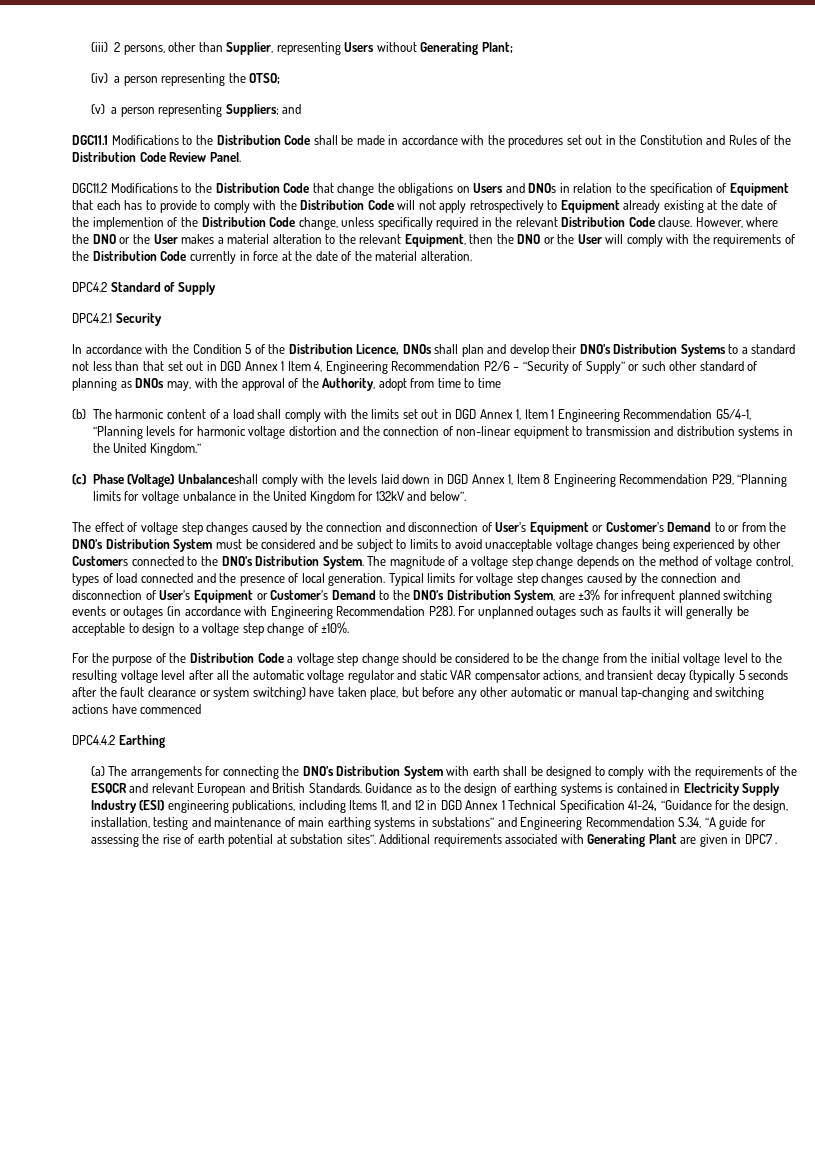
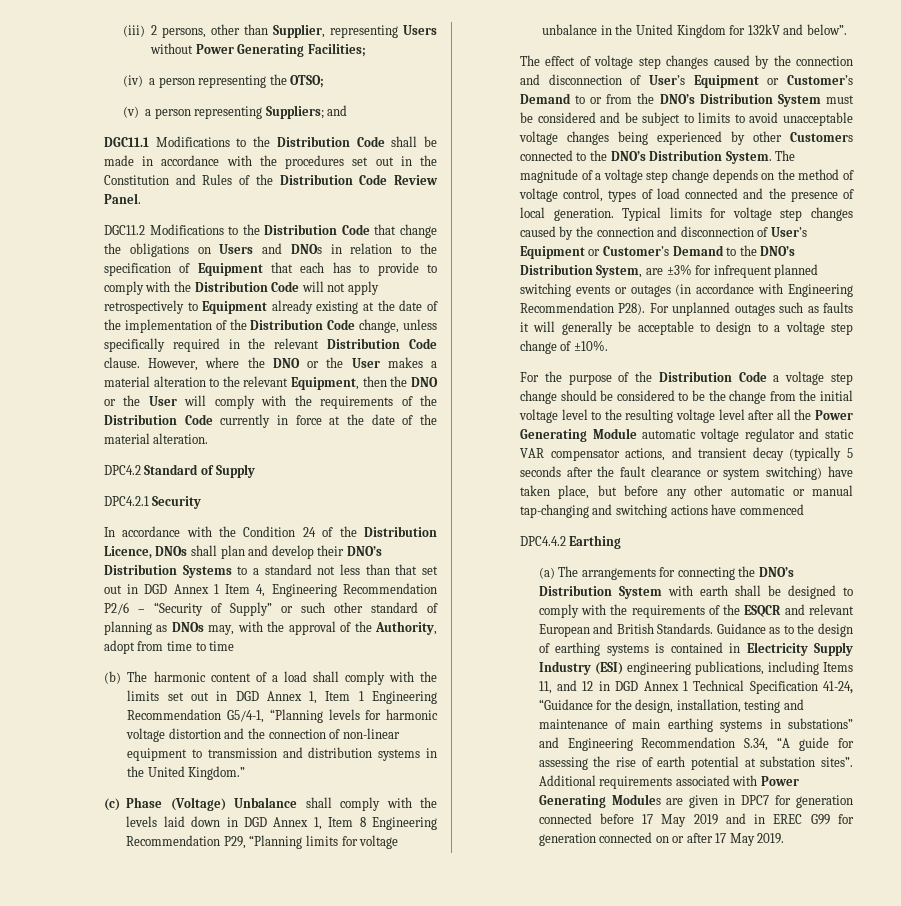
[420,42,513,55] Generating Plant; -> [195,43,366,57] Power Generating Facilities;
[92,217,164,230] implemention -> [124,319,212,333] implementation
[245,344,252,354] 5 -> [302,527,316,537] 24
[177,474,258,484] Unbalanceshall -> [234,797,332,808] Unbalance shall
(250, 675) none -> [815,410,853,420] [519,428,637,442] Power Generating Module
[587,834,677,847] Generating Plant -> [760,776,799,786] [538,794,661,808] Power Generating Modules
[775,842,778,844] . -> [775,795,853,808] [538,813,854,827] [538,832,785,846] for generation connected before 17 May 2019 and in EREC G99 for generation connected on or after 17 May 2019.

